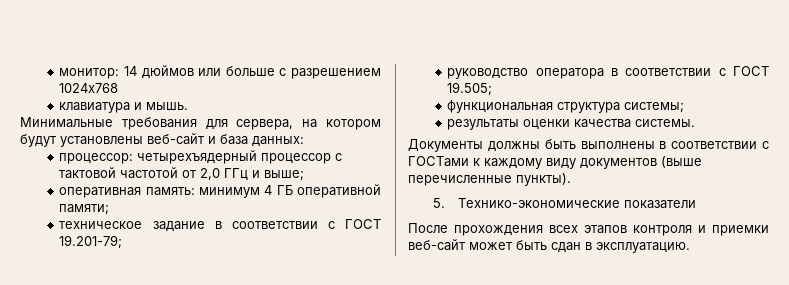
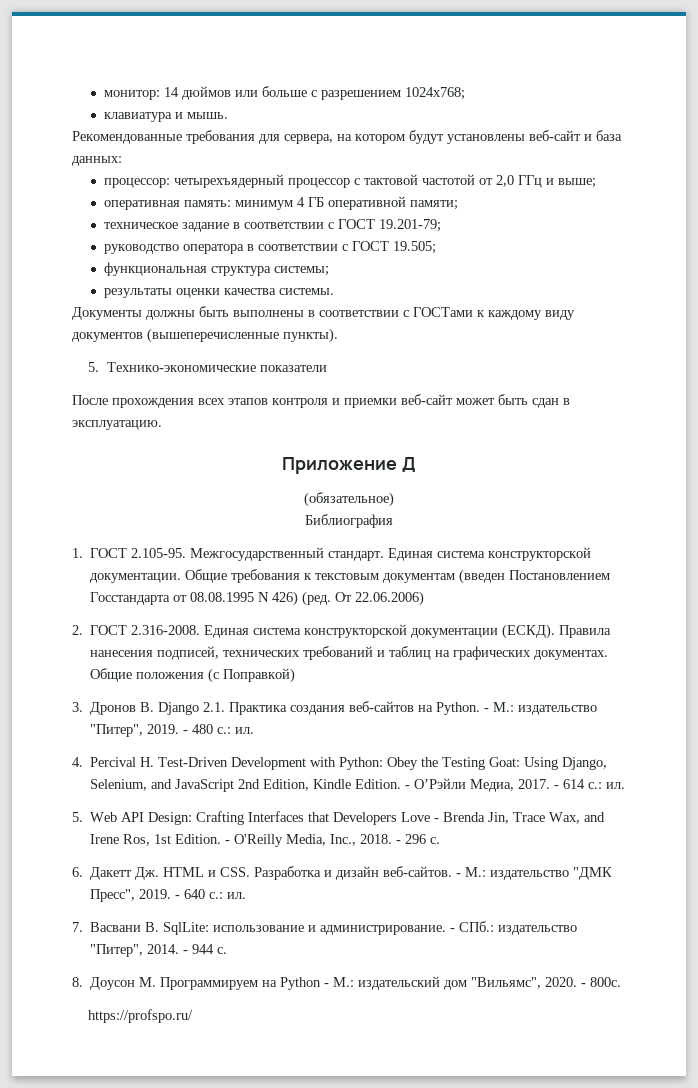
[59,83,119,93] 1024x768 -> [405,87,466,100] 1024x768;
[20,117,113,128] Минимальные -> [72,131,182,144] Рекомендованные
[661,156,702,168] [408,175,512,186] (выше перечисленные -> [147,328,279,343] (вышеперечисленные
(690, 247) none -> [282,457,416,474] [304,492,394,507] [305,514,393,528] [72,547,592,561] [90,569,611,584] [90,591,425,606] [72,624,612,639] [90,646,609,660] [90,668,296,683] [72,701,598,715] [90,724,255,737] [72,757,608,770] [90,778,626,792] [72,811,606,825] [90,834,441,847] [72,866,613,880] [90,889,247,902] [72,921,578,935] [90,944,228,957] [72,976,622,990] [88,1009,194,1023] // Приложение Д // (обязательное) // Библиография // 1. ГОСТ 2.105-95. Межгосударственный стандарт. Единая система конструкторской документации. Общие требования к текстовым документам (введен Постановлением Госстандарта от 08.08.1995 N 426) (ред. От 22.06.2006) // 2. ГОСТ 2.316-2008. Единая система конструкторской документации (ЕСКД). Правила нанесения подписей, технических требований и таблиц на графических документах. Общие положения (с Поправкой) // 3. Дронов В. Django 2.1. Практика создания веб-сайтов на Python. - М.: издательство "Питер", 2019. - 480 с.: ил. // 4. Percival H. Test-Driven Development with Python: Obey the Testing Goat: Using Django, Selenium, and JavaScript 2nd Edition, Kindle Edition. - О’Рэйли Медиа, 2017. - 614 с.: ил. // 5. Web API Design: Crafting Interfaces that Developers Love - Brenda Jin, Trace Wax, and Irene Ros, 1st Edition. - O'Reilly Media, Inc., 2018. - 296 с. // 6. Дакетт Дж. HTML и CSS. Разработка и дизайн веб-сайтов. - М.: издательство "ДМК Пресс", 2019. - 640 с.: ил. // 7. Васвани В. SqlLite: использование и администрирование. - СПб.: издательство "Питер", 2014. - 944 с. // 8. Доусон М. Программируем на Python - М.: издательский дом "Вильямс", 2020. - 800с. // https://profspo.ru/

